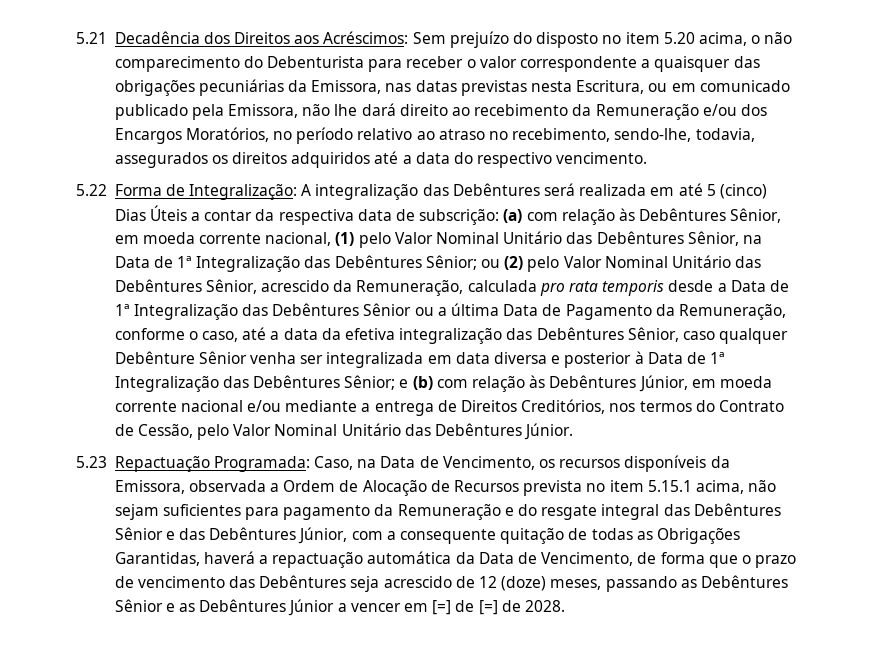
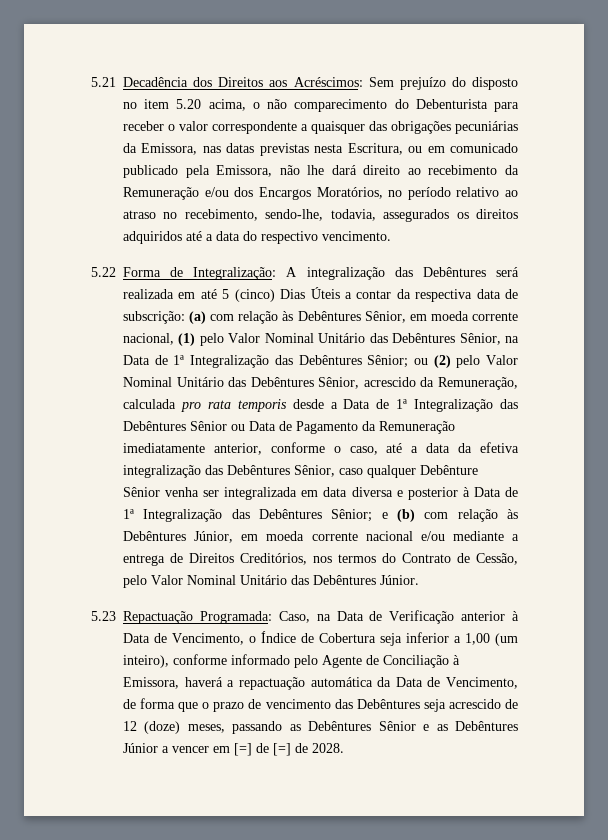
[437,303,500,316] a última -> (245, 427) none
[678,304,786,320] Remuneração, -> [379,421,455,434] [123,443,262,455] Remuneração imediatamente anterior,
[442,455,730,472] [114,480,777,496] [114,503,781,520] [114,527,740,544] [114,552,200,566] Vencimento, os recursos disponíveis da Emissora, observada a Ordem de Alocação de Recursos prevista no item 5.15.1 acima, não sejam suficientes para pagamento da Remuneração e do resgate integral das Debêntures Sênior e das Debêntures Júnior, com a consequente quitação de todas as Obrigações Garantidas, -> [389,610,519,624] [123,631,518,646] [123,654,460,668] [123,677,179,689] Verificação anterior à Data de Vencimento, o Índice de Cobertura seja inferior a 1,00 (um inteiro), conforme informado pelo Agente de Conciliação à Emissora,

